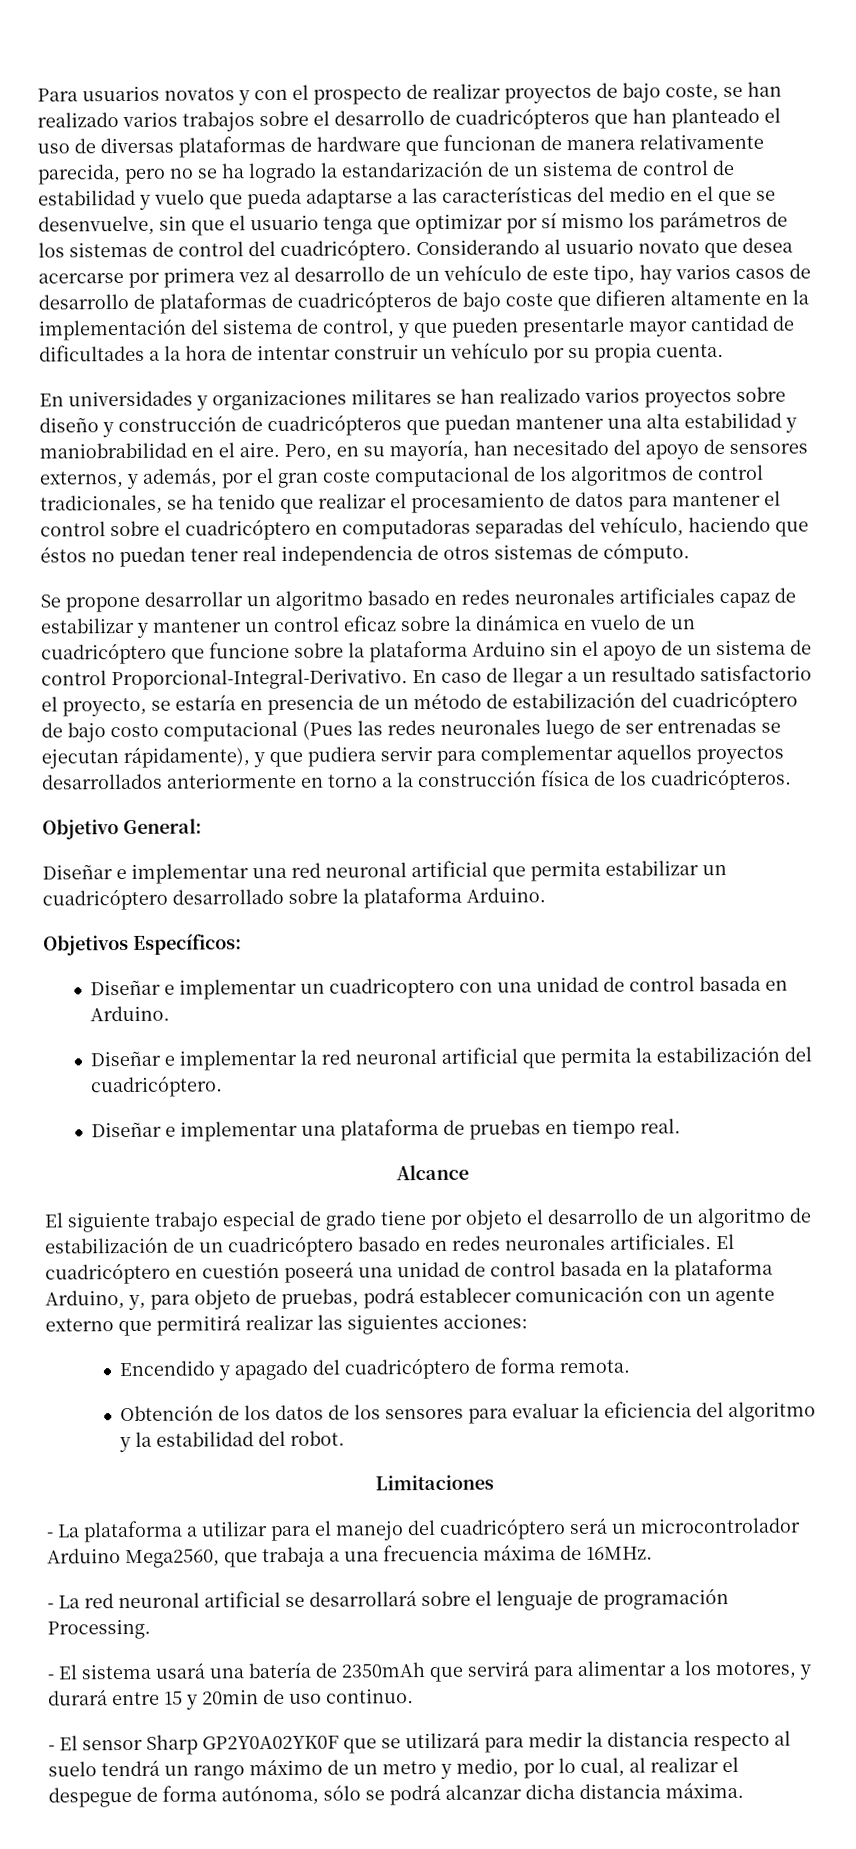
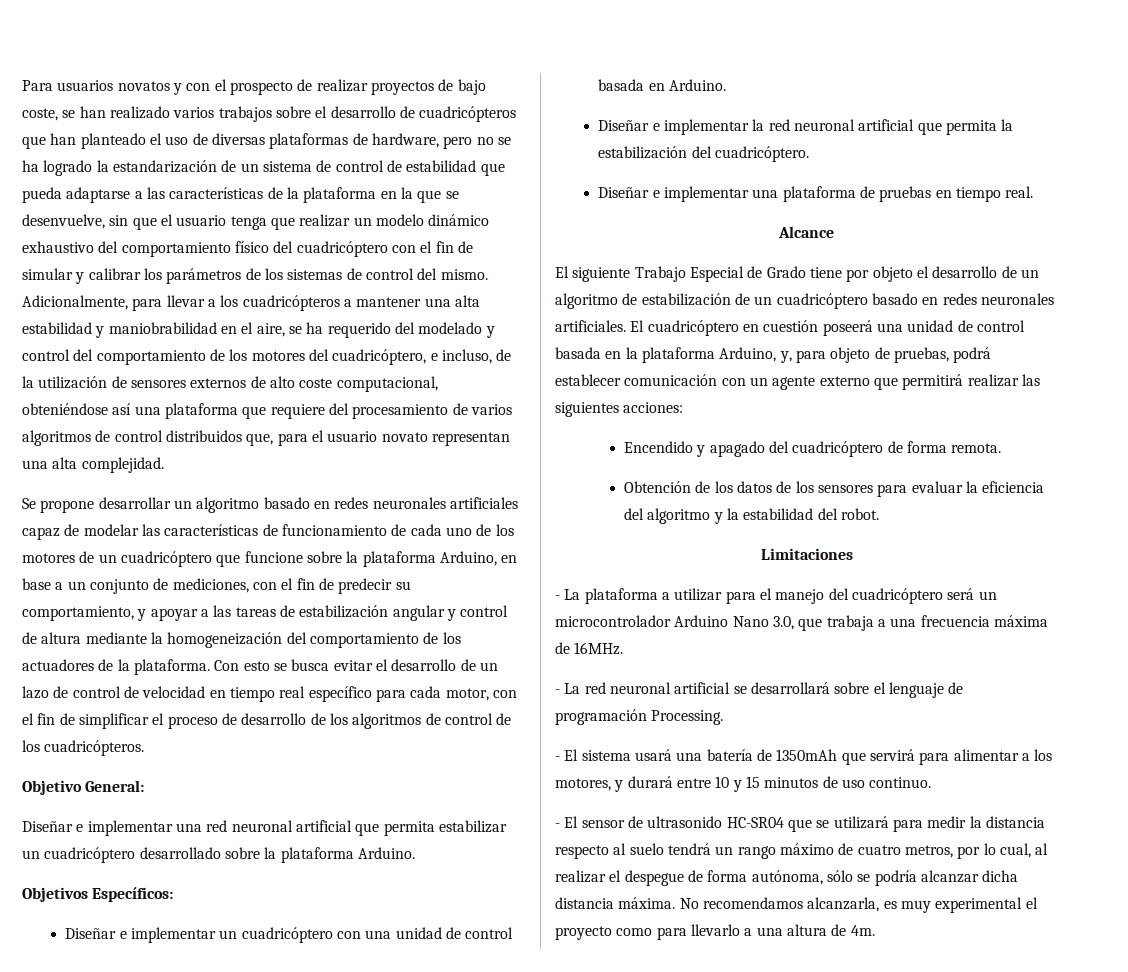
[316,133,764,157] [37,164,121,185] hardware que funcionan de manera relativamente parecida, -> [371,133,439,148] hardware,
[139,189,205,210] y vuelo -> (477, 166) none
[577,186,714,202] del medio en el -> [267,187,413,203] de la plataforma en la
[415,212,624,235] optimizar por sí mismo -> [299,214,490,227] [22,241,473,257] [22,268,141,284] realizar un modelo dinámico exhaustivo del comportamiento físico del cuadricóptero con el fin de simular y calibrar
[280,237,793,261] [38,263,811,288] [38,289,809,314] [38,315,795,341] [39,342,724,364] [39,386,786,411] [39,414,511,438] cuadricóptero. Considerando al usuario novato que desea acercarse por primera vez al desarrollo de un vehículo de este tipo, hay varios casos de desarrollo de plataformas de cuadricópteros de bajo coste que difieren altamente en la implementación del sistema de control, y que pueden presentarle mayor cantidad de dificultades a la hora de intentar construir un vehículo por su propia cuenta. // En universidades y organizaciones militares se han realizado varios proyectos sobre diseño y construcción de cuadricópteros que puedan -> [440,269,488,280] [22,295,352,311] mismo. Adicionalmente, para llevar a los cuadricópteros a
[239,439,808,462] [39,464,764,489] [40,490,781,515] [40,516,809,541] [40,542,690,568] aire. Pero, en su mayoría, han necesitado del apoyo de sensores externos, y además, por el gran coste computacional de los algoritmos de control tradicionales, se ha tenido que realizar el procesamiento de datos para mantener el control sobre el cuadricóptero en computadoras separadas del vehículo, haciendo que éstos no puedan tener real independencia de otros sistemas de cómputo. -> [256,322,495,338] [22,349,512,365] [22,376,438,392] [22,403,512,419] [22,430,510,446] [22,457,164,473] aire, se ha requerido del modelado y control del comportamiento de los motores del cuadricóptero, e incluso, de la utilización de sensores externos de alto coste computacional, obteniéndose así una plataforma que requiere del procesamiento de varios algoritmos de control distribuidos que, para el usuario novato representan una alta complejidad.
[40,614,641,638] estabilizar y mantener un control eficaz sobre la dinámica en vuelo -> [83,524,514,536] [22,553,75,563] modelar las características de funcionamiento de cada uno de los motores
[472,639,812,661] [41,664,812,691] [41,690,798,717] [41,717,781,743] [41,744,784,769] [41,769,590,790] Arduino sin el apoyo de un sistema de control Proporcional-Integral-Derivativo. En caso de llegar a un resultado satisfactorio el proyecto, se estaría en presencia de un método de estabilización del cuadricóptero de bajo costo computacional (Pues las redes neuronales luego de ser entrenadas se ejecutan rápidamente), y que pudiera servir para complementar aquellos proyectos desarrollados anteriormente en torno a la construcción física -> [439,551,518,566] [22,578,411,594] [22,605,509,621] [22,632,461,648] [22,659,498,675] [22,686,517,702] [22,713,493,729] Arduino, en base a un conjunto de mediciones, con el fin de predecir su comportamiento, y apoyar a las tareas de estabilización angular y control de altura mediante la homogeneización del comportamiento de los actuadores de la plataforma. Con esto se busca evitar el desarrollo de un lazo de control de velocidad en tiempo real específico para cada motor, con el fin de simplificar el proceso de desarrollo de los algoritmos de control
[328,977,455,999] cuadricoptero -> [241,927,333,943] cuadricóptero
[154,1210,377,1232] trabajo especial de grado -> [634,266,806,282] Trabajo Especial de Grado
[125,1548,220,1569] Mega2560, -> [732,616,794,630] Nano 3.0,
[341,1662,425,1678] 2350mAh -> [776,749,838,761] 1350mAh
[164,1689,259,1710] 15 y 20min -> [715,776,819,792] 10 y 15 minutos
[146,1734,339,1755] Sharp GP2Y0A02YK0F -> [627,816,784,828] de ultrasonido HC-SR04
[353,1758,519,1779] un metro y medio, -> [857,845,953,858] cuatro metros,
[389,1783,441,1806] podrá -> [874,870,917,886] podría
(744, 1790) none -> [679,897,1038,913] [555,924,875,940] No recomendamos alcanzarla, es muy experimental el proyecto como para llevarlo a una altura de 4m.

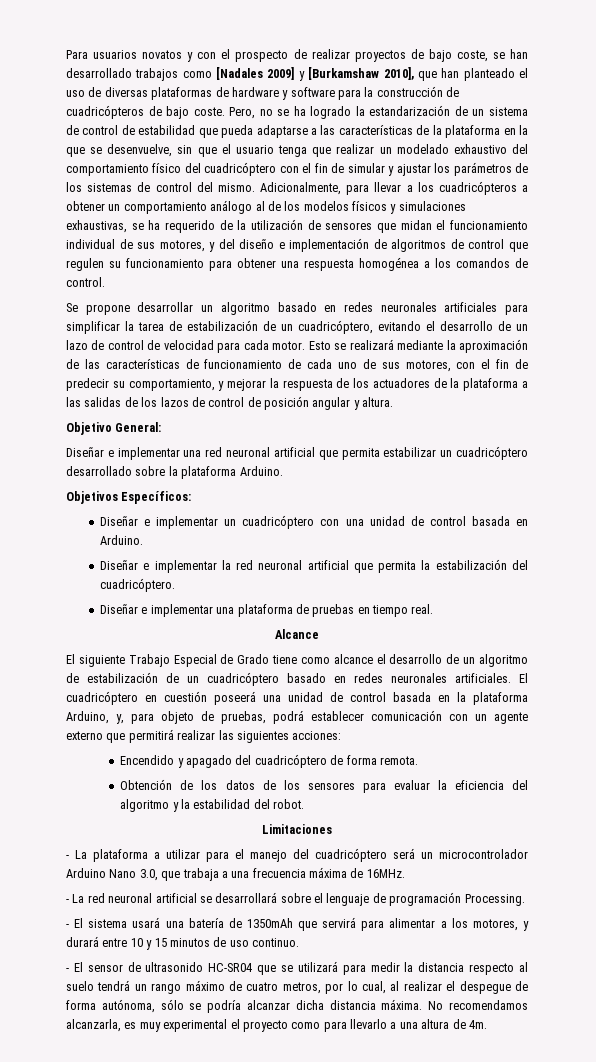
[109,106,517,122] realizado varios trabajos sobre el desarrollo de cuadricópteros -> [66,67,414,81] desarrollado trabajos como [Nadales 2009] y [Burkamshaw 2010],
[371,133,473,149] hardware, pero -> [231,86,460,100] [66,105,256,119] hardware y software para la construcción de cuadricópteros de bajo coste. Pero,
[375,214,490,226] modelo dinámico -> [396,144,449,154] modelado
[88,268,141,280] calibrar -> [396,164,431,176] ajustar
[356,295,480,307] [22,322,495,338] [22,349,492,365] mantener una alta estabilidad y maniobrabilidad en el aire, se ha requerido del modelado y control del comportamiento de los motores del cuadricóptero, e incluso, -> [66,200,466,214] [66,220,215,233] obtener un comportamiento análogo al de los modelos físicos y simulaciones exhaustivas, se ha requerido
[190,376,438,392] [22,403,512,419] [22,430,510,446] [22,457,164,473] externos de alto coste computacional, obteniéndose así una plataforma que requiere del procesamiento de varios algoritmos de control distribuidos que, para el usuario novato representan una alta complejidad. -> [377,220,528,233] [66,238,529,252] [66,257,528,271] [66,277,105,287] que midan el funcionamiento individual de sus motores, y del diseño e implementación de algoritmos de control que regulen su funcionamiento para obtener una respuesta homogénea a los comandos de control.
[22,524,514,540] [22,551,518,567] [22,578,411,594] [22,605,509,621] [22,632,461,648] [22,659,373,675] capaz de modelar las características de funcionamiento de cada uno de los motores de un cuadricóptero que funcione sobre la plataforma Arduino, en base a un conjunto de mediciones, con el fin de predecir su comportamiento, y apoyar a las tareas de estabilización angular y control de altura mediante la homogeneización del comportamiento de los actuadores de la plataforma. Con esto se busca evitar -> [504,304,528,315] [66,320,421,334] para simplificar la tarea de estabilización de un cuadricóptero, evitando
[209,686,517,702] [22,713,512,729] [22,740,145,756] en tiempo real específico para cada motor, con el fin de simplificar el proceso de desarrollo de los algoritmos de control de los cuadricópteros. -> [217,339,528,353] [66,359,528,372] [66,378,528,391] [66,396,394,410] para cada motor. Esto se realizará mediante la aproximación de las características de funcionamiento de cada uno de sus motores, con el fin de predecir su comportamiento, y mejorar la respuesta de los actuadores de la plataforma a las salidas de los lazos de control de posición angular y altura.
[846,266,913,282] por objeto -> [300,654,373,664] como alcance

